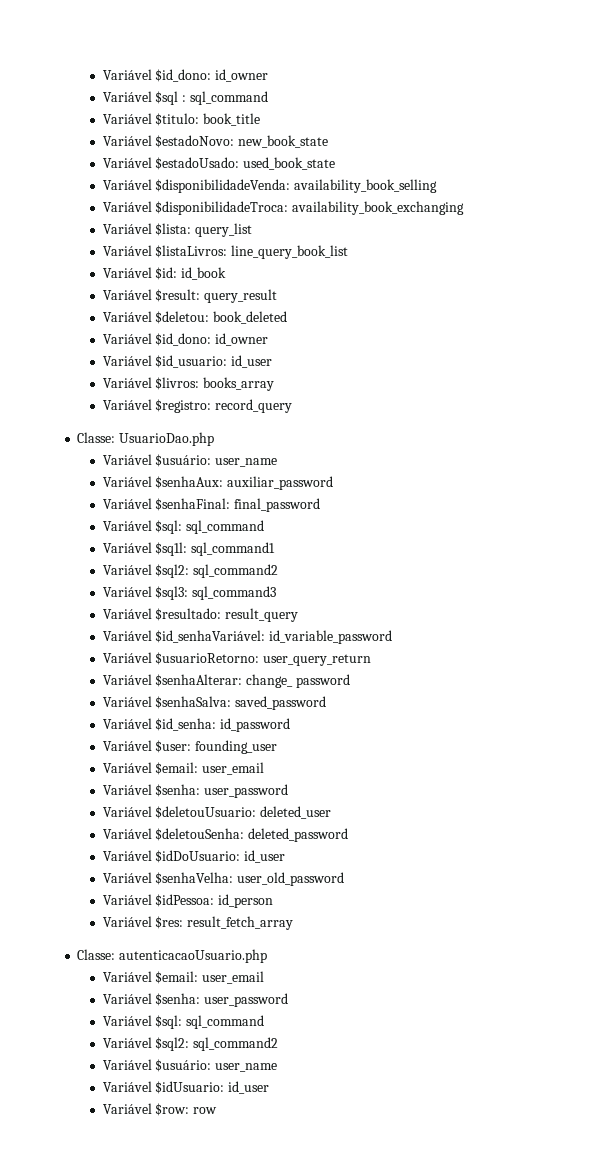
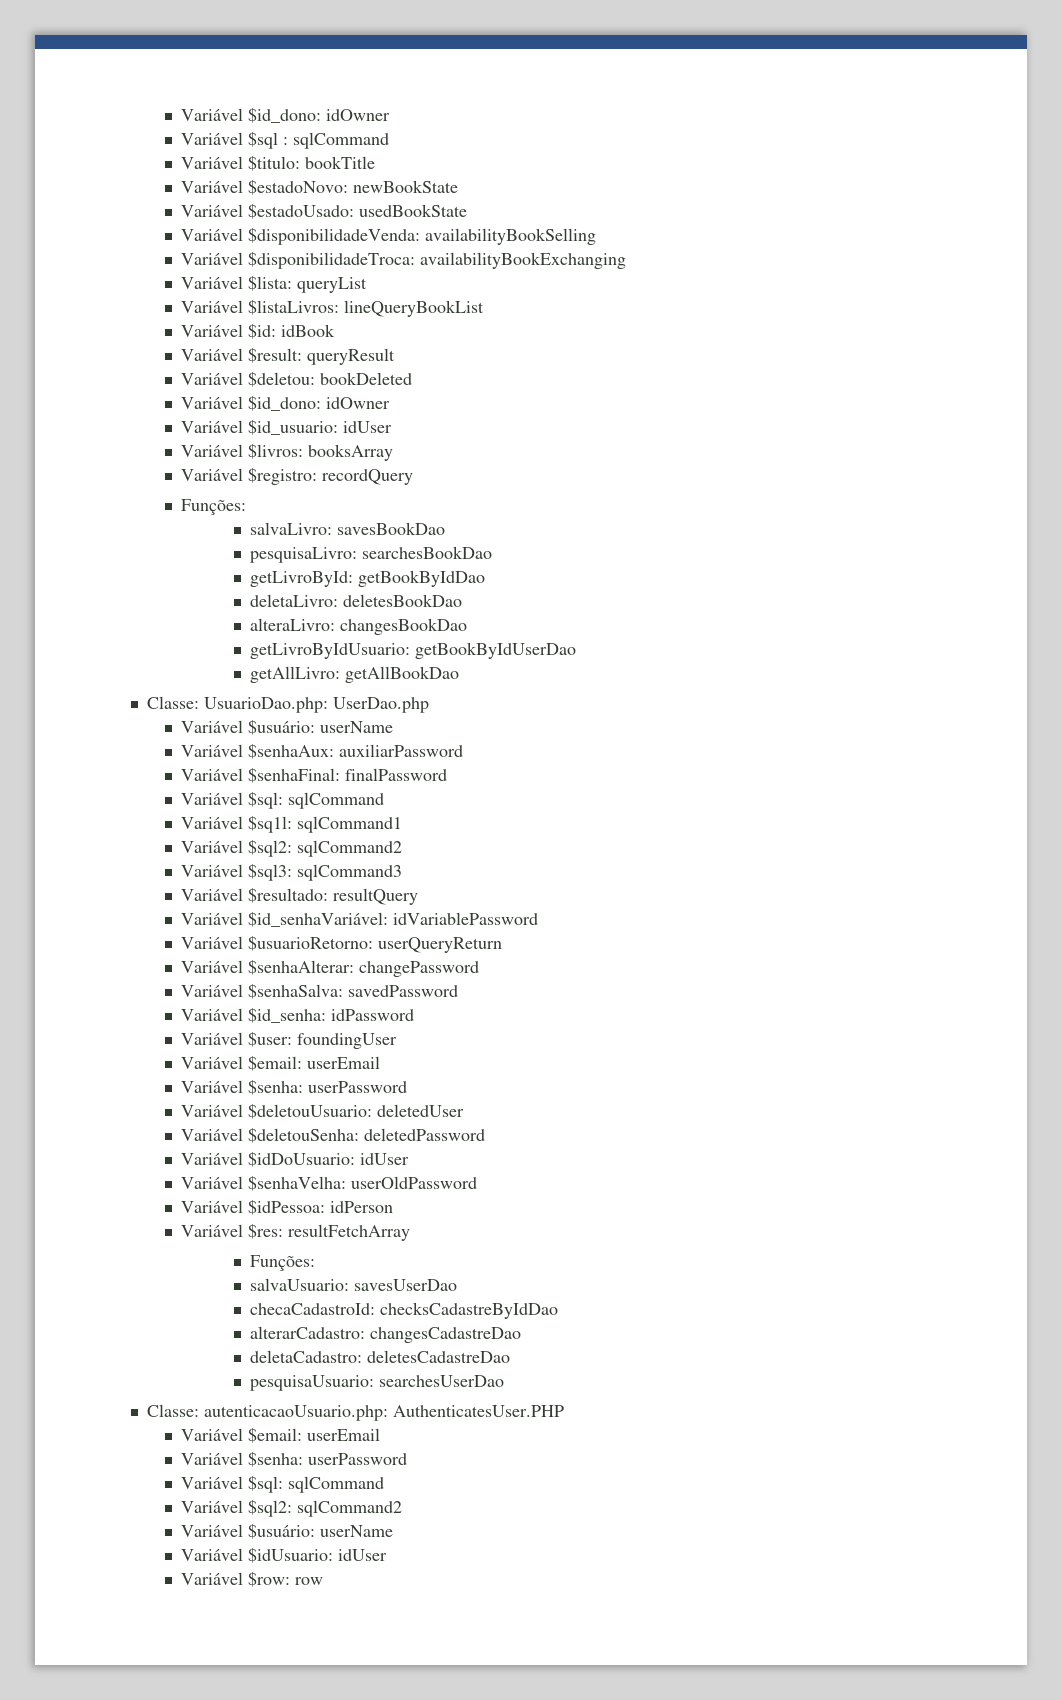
[102,69,269,82] Variável $id_dono: id_owner -> [181,107,391,123] Variável $id_dono: idOwner
[189,91,268,105] sql_command -> [293,132,390,149] sqlCommand
[203,113,261,126] book_title -> [305,156,376,169] bookTitle
[238,135,329,148] new_book_state -> [353,180,459,193] newBookState
[243,157,336,170] used_book_state -> [359,204,468,217] usedBookState
[294,179,438,193] availability_book_selling -> [425,228,597,245] availabilityBookSelling
[292,201,465,215] availability_book_exchanging -> [420,252,627,269] availabilityBookExchanging
[195,223,253,237] query_list -> [297,277,368,293] queryList
[231,245,349,259] line_query_book_list -> [344,300,485,317] lineQueryBookList
[181,267,227,280] id_book -> [281,324,336,337] idBook
[204,289,278,303] query_result -> [307,348,396,365] queryResult
[213,311,288,324] [102,333,269,346] book_deleted // Variável $id_dono: id_owner -> [320,372,413,385] [181,395,391,411] bookDeleted // Variável $id_dono: idOwner
[231,355,273,368] id_user -> [343,421,393,433] idUser
[203,377,275,391] books_array -> [308,444,394,461] booksArray
[215,399,293,413] [77,432,215,446] [102,454,278,467] record_query // Classe: UsuarioDao.php // Variável $usuário: user_name -> [322,469,414,485] [181,499,247,515] [250,522,446,535] [250,546,493,563] [250,570,486,587] [250,594,463,607] [250,618,468,635] [250,642,577,659] [250,666,460,683] [147,696,430,713] [181,719,394,735] recordQuery // Funções: // salvaLivro: savesBookDao // pesquisaLivro: searchesBookDao // getLivroById: getBookByIdDao // deletaLivro: deletesBookDao // alteraLivro: changesBookDao // getLivroByIdUsuario: getBookByIdUserDao // getAllLivro: getAllBookDao // Classe: UsuarioDao.php: UserDao.php // Variável $usuário: userName
[227,476,334,490] auxiliar_password -> [339,744,464,757] auxiliarPassword
[234,498,321,512] [102,520,265,534] final_password // Variável $sql: sql_command -> [345,768,448,781] [181,791,385,809] finalPassword // Variável $sql: sqlCommand
[191,542,276,556] [102,564,279,578] sql_command1 // Variável $sql2: sql_command2 -> [297,816,403,833] [181,839,403,857] sqlCommand1 // Variável $sql2: sqlCommand2
[192,586,277,600] sql_command3 -> [297,864,403,881] sqlCommand3
[225,608,299,622] result_query -> [333,888,419,905] resultQuery
[269,630,393,644] id_variable_password -> [393,912,539,925] idVariablePassword
[263,654,372,666] user_query_return -> [378,937,503,953] userQueryReturn
[246,674,350,688] change_ password -> [359,961,480,977] changePassword
[235,696,327,710] saved_password -> [348,985,459,997] savedPassword
[220,718,291,732] id_password -> [331,1009,415,1021] idPassword
[195,740,278,754] [102,762,265,775] [102,784,289,798] founding_user // Variável $email: user_email // Variável $senha: user_password -> [297,1033,398,1049] [181,1055,381,1071] [181,1079,408,1095] foundingUser // Variável $email: userEmail // Variável $senha: userPassword
[260,806,332,819] deleted_user -> [377,1104,465,1117] deletedUser
[248,828,349,842] deleted_password -> [364,1128,486,1141] deletedPassword
[244,850,286,863] id_user -> [360,1153,410,1165] idUser
[237,872,345,886] user_old_password -> [351,1176,478,1189] userOldPassword
[218,894,274,908] id_person -> [330,1201,394,1213] idPerson
[187,916,294,930] [77,949,268,963] [102,971,265,984] [102,993,289,1007] [102,1015,265,1029] [102,1037,279,1051] [102,1059,278,1072] result_fetch_array // Classe: autenticacaoUsuario.php // Variável $email: user_email // Variável $senha: user_password // Variável $sql: sql_command // Variável $sql2: sql_command2 // Variável $usuário: user_name -> [288,1224,411,1241] [250,1255,316,1271] [250,1278,458,1291] [250,1302,559,1319] [250,1326,522,1343] [250,1350,511,1363] [250,1375,505,1391] [147,1404,565,1421] [181,1427,381,1443] [181,1451,408,1467] [181,1475,385,1493] [181,1499,403,1517] [181,1523,394,1539] resultFetchArray // Funções: // salvaUsuario: savesUserDao // checaCadastroId: checksCadastreByIdDao // alterarCadastro: changesCadastreDao // deletaCadastro: deletesCadastreDao // pesquisaUsuario: searchesUserDao // Classe: autenticacaoUsuario.php: AuthenticatesUser.PHP // Variável $email: userEmail // Variável $senha: userPassword // Variável $sql: sqlCommand // Variável $sql2: sqlCommand2 // Variável $usuário: userName
[228,1081,270,1094] id_user -> [338,1549,388,1561] idUser

